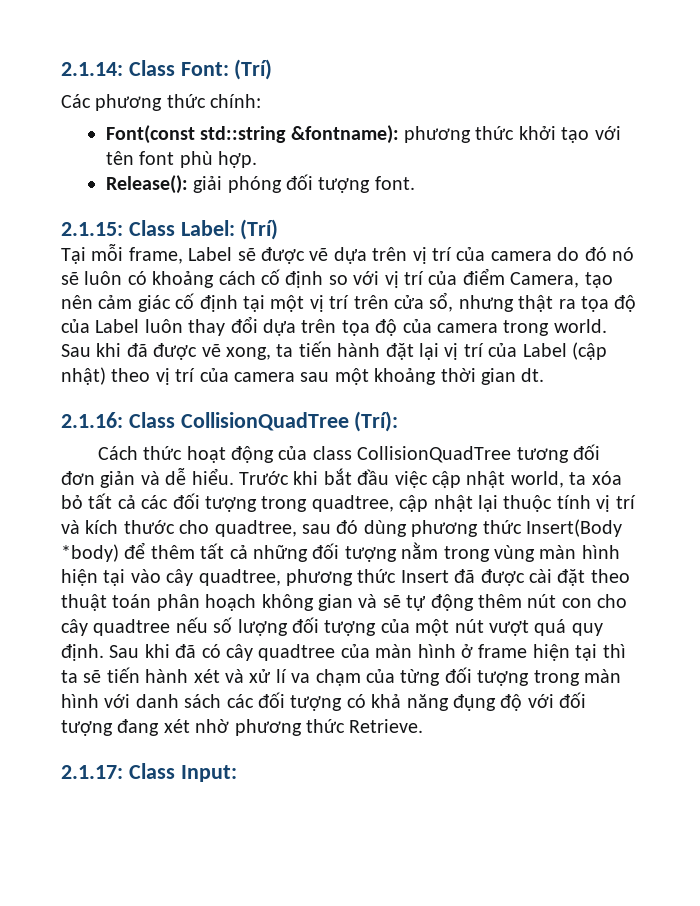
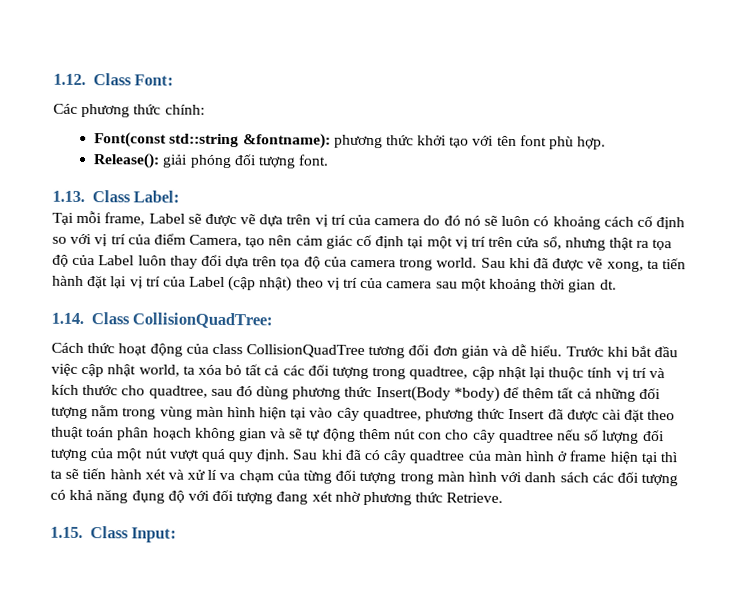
[61,62,123,76] 2.1.14: -> [53,73,86,86] 1.12.
[234,59,273,80] (Trí) -> (175, 80) none
[61,222,123,236] 2.1.15: -> [52,190,85,203] 1.13.
[240,219,279,240] (Trí) -> (181, 196) none
[61,411,399,432] 2.1.16: Class CollisionQuadTree (Trí): -> [51,312,274,329] 1.14. Class CollisionQuadTree:
[61,765,123,779] 2.1.17: -> [50,526,83,539] 1.15.

